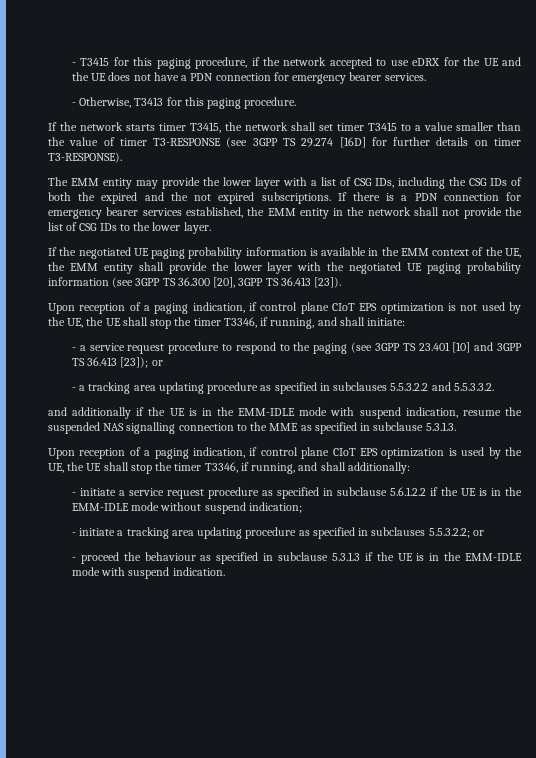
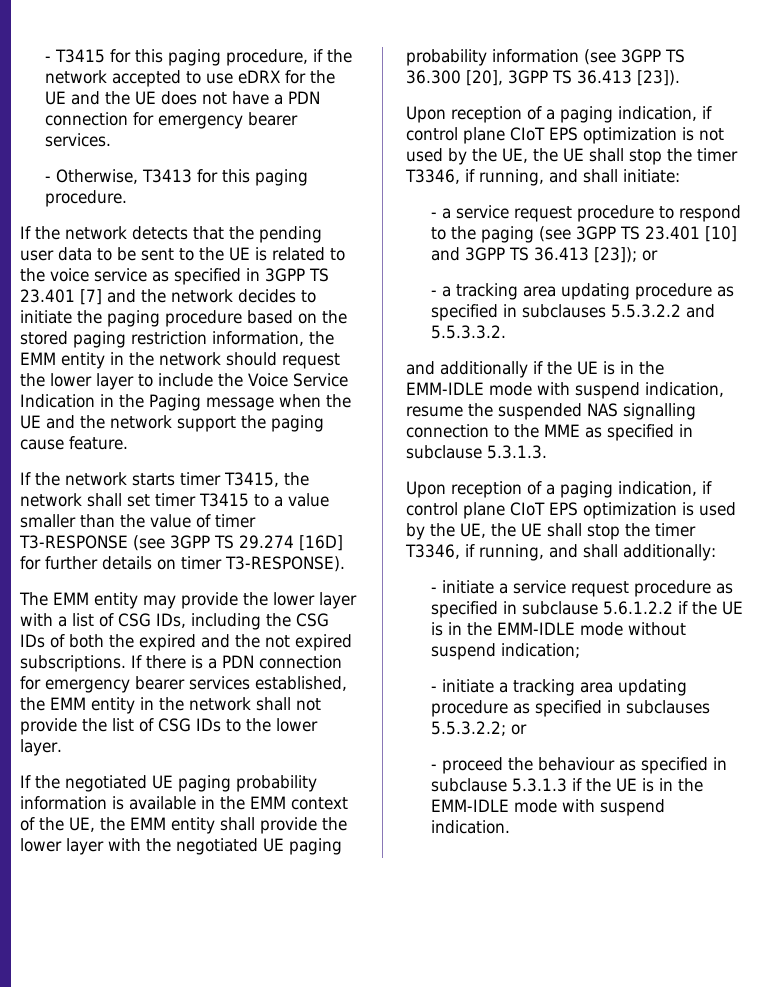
(297, 103) none -> [20,226,322,243] [20,247,345,261] [20,268,329,285] [20,289,316,305] [20,310,347,327] [20,331,334,348] [20,352,340,369] [20,373,348,390] [20,394,351,411] [20,415,324,432] [20,436,128,450] // If the network detects that the pending user data to be sent to the UE is related to the voice service as specified in 3GPP TS 23.401 [7] and the network decides to initiate the paging procedure based on the stored paging restriction information, the EMM entity in the network should request the lower layer to include the Voice Service Indication in the Paging message when the UE and the network support the paging cause feature.

